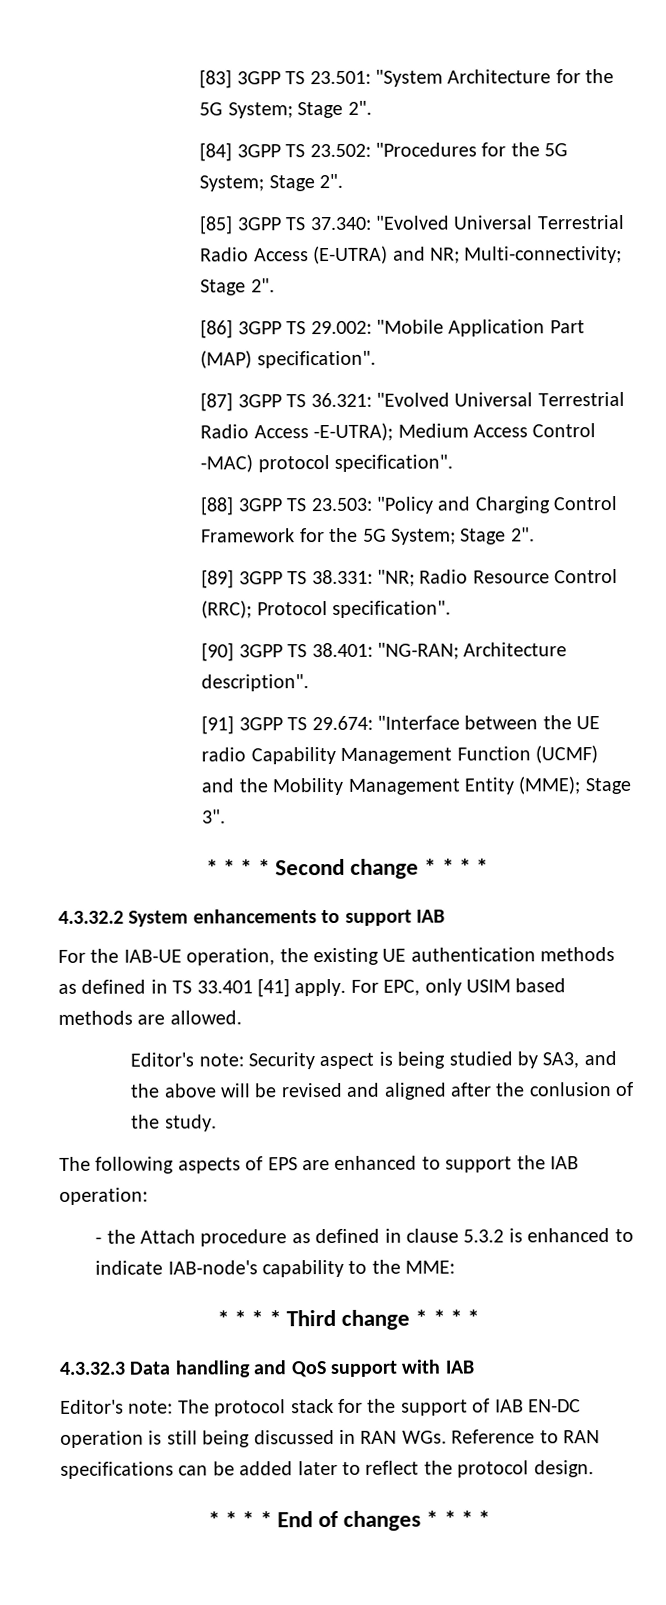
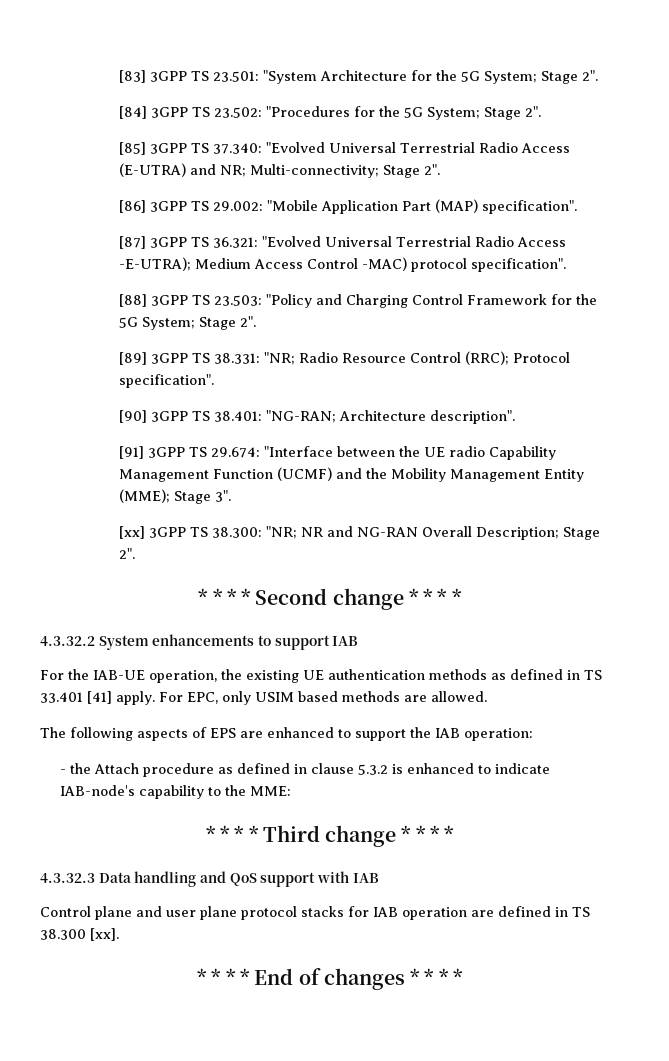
(227, 816) none -> [118,526,600,540] [118,548,135,559] // [xx] 3GPP TS 38.300: "NR; NR and NG-RAN Overall Description; Stage 2".
[130,1051,617,1070] [130,1081,635,1100] [131,1114,217,1132] // Editor's note: Security aspect is being studied by SA3, and the above will be revised and aligned after the conlusion of the study. -> (487, 696) none
[60,1398,581,1417] [60,1429,600,1448] [60,1460,594,1479] Editor's note: The protocol stack for the support of IAB EN-DC operation is still being discussed in RAN WGs. Reference to RAN specifications can be added later to reflect the protocol design. -> [40,906,590,920] [40,928,119,941] Control plane and user plane protocol stacks for IAB operation are defined in TS 38.300 [xx].

